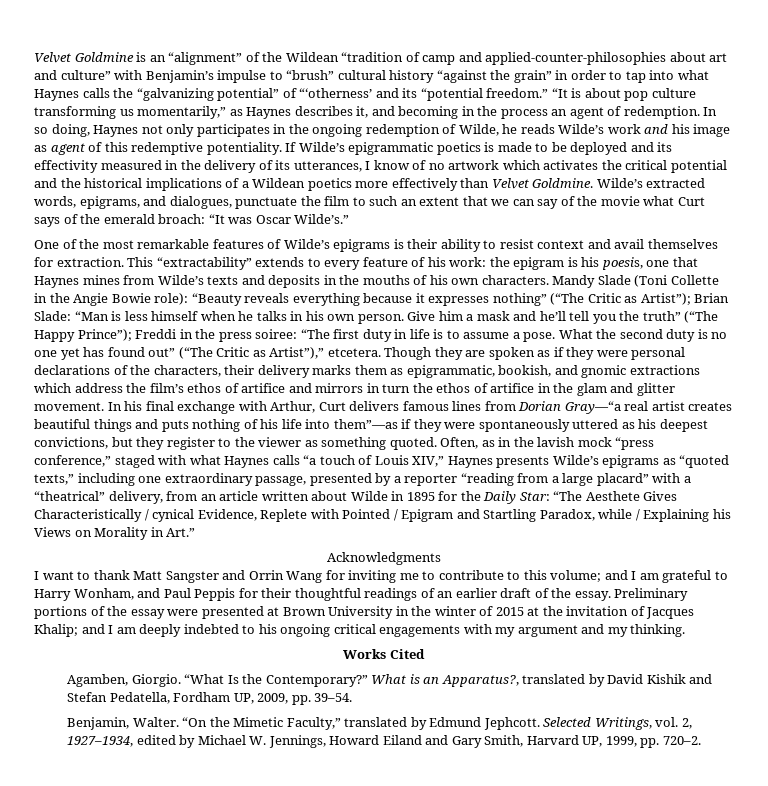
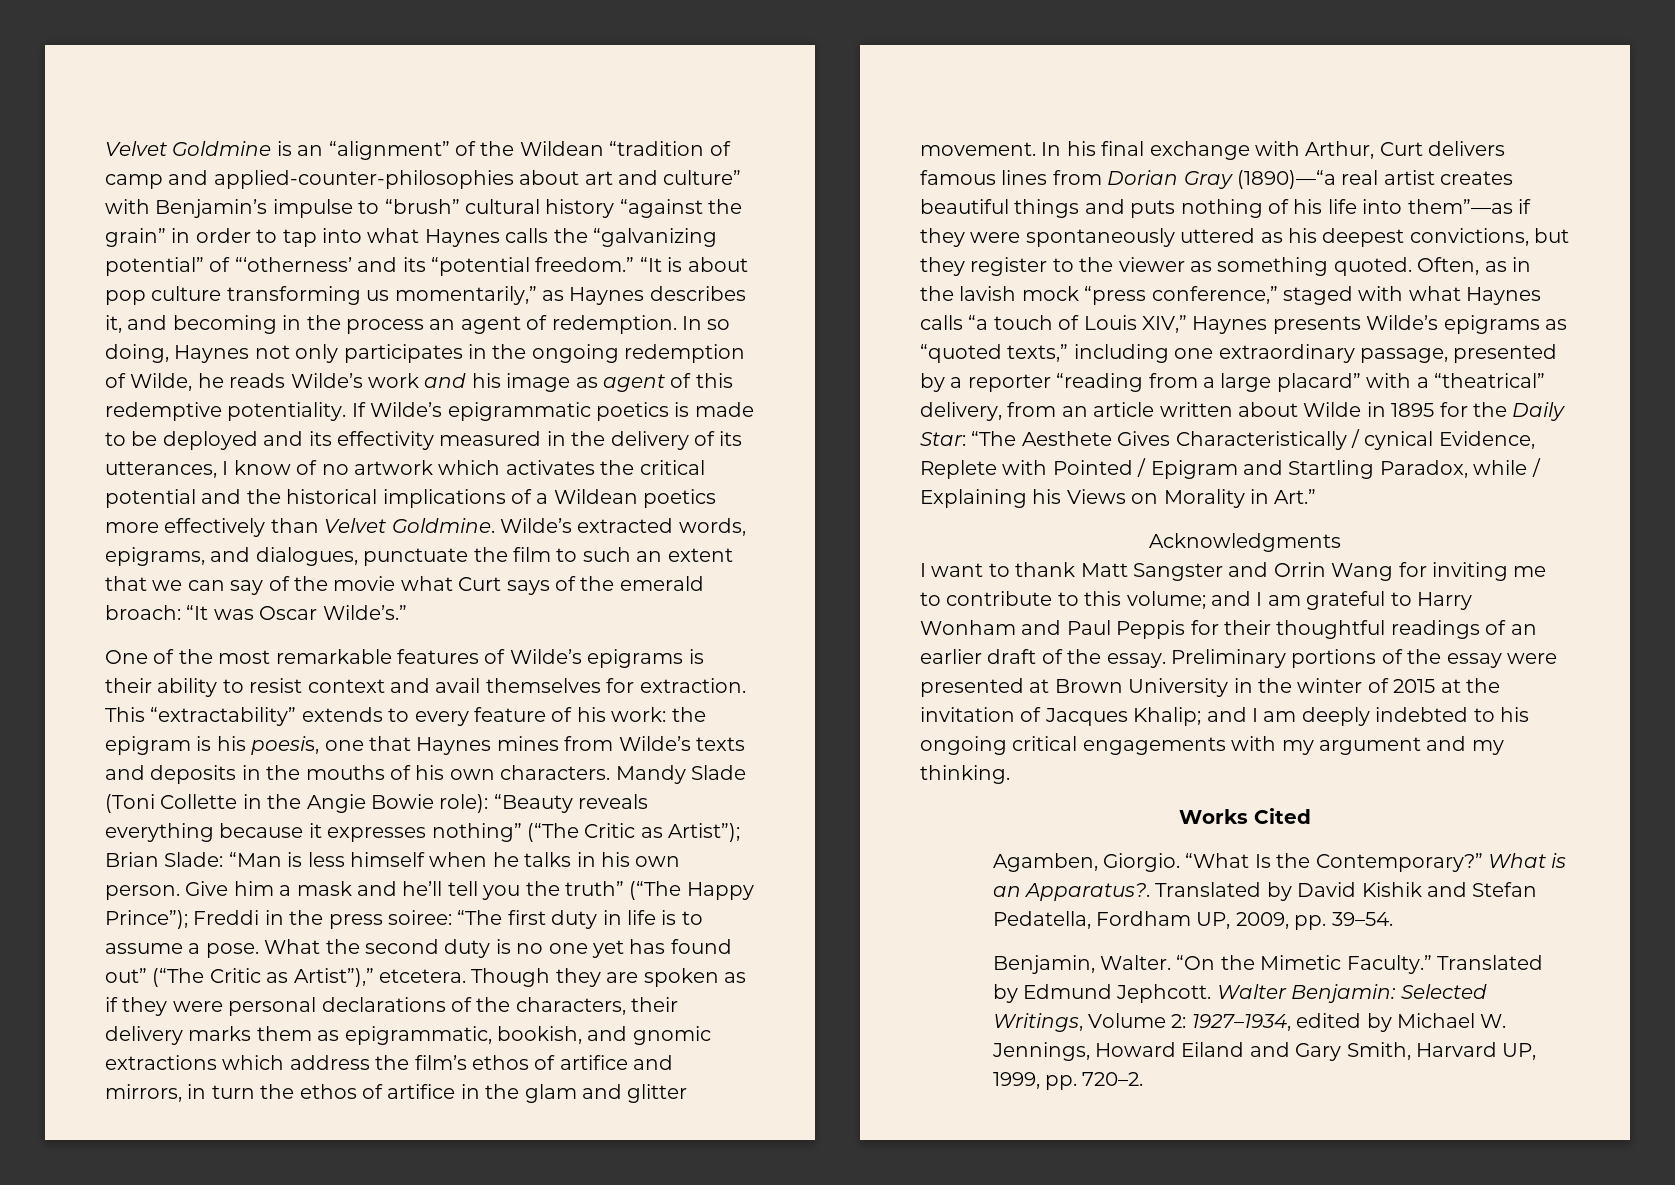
[315,383,364,393] mirrors -> [105,1084,182,1102] mirrors,
[564,401,621,414] Gray—“a -> [1183,170,1336,189] Gray (1890)—“a
[73,588,134,600] Wonham, -> [920,620,1016,635] Wonham
[441,674,586,687] Apparatus?, translated -> [1024,882,1262,901] Apparatus?. Translated
[286,717,408,730] Faculty,” translated -> [1346,955,1544,974] Faculty.” Translated
[543,717,692,730] Selected Writings, vol. 2, -> [1216,984,1487,1003] [992,1013,1187,1032] Walter Benjamin: Selected Writings, Volume 2:

